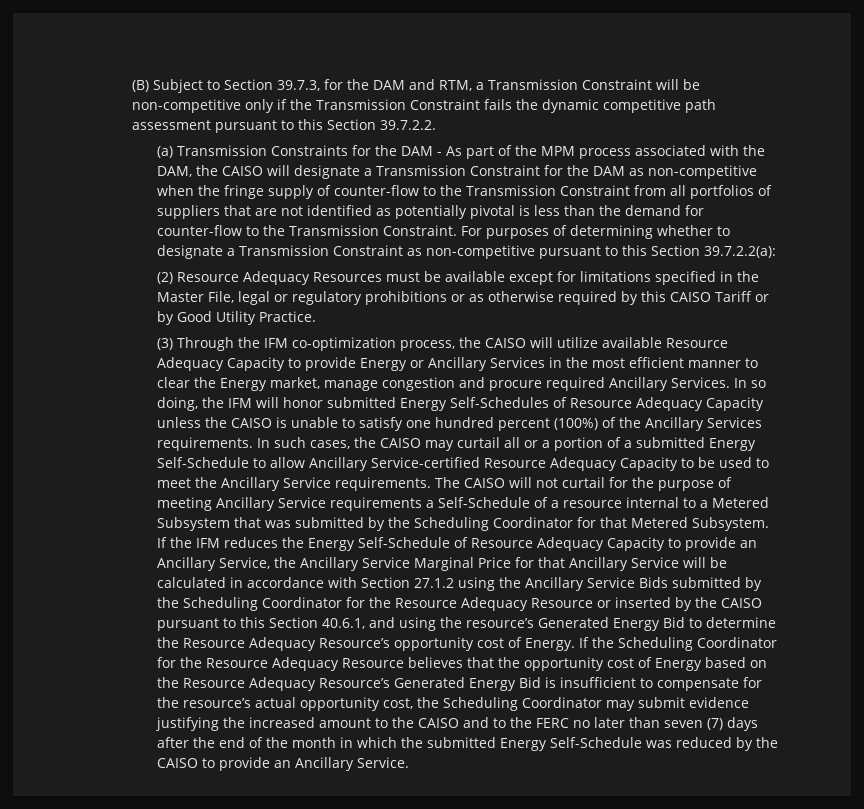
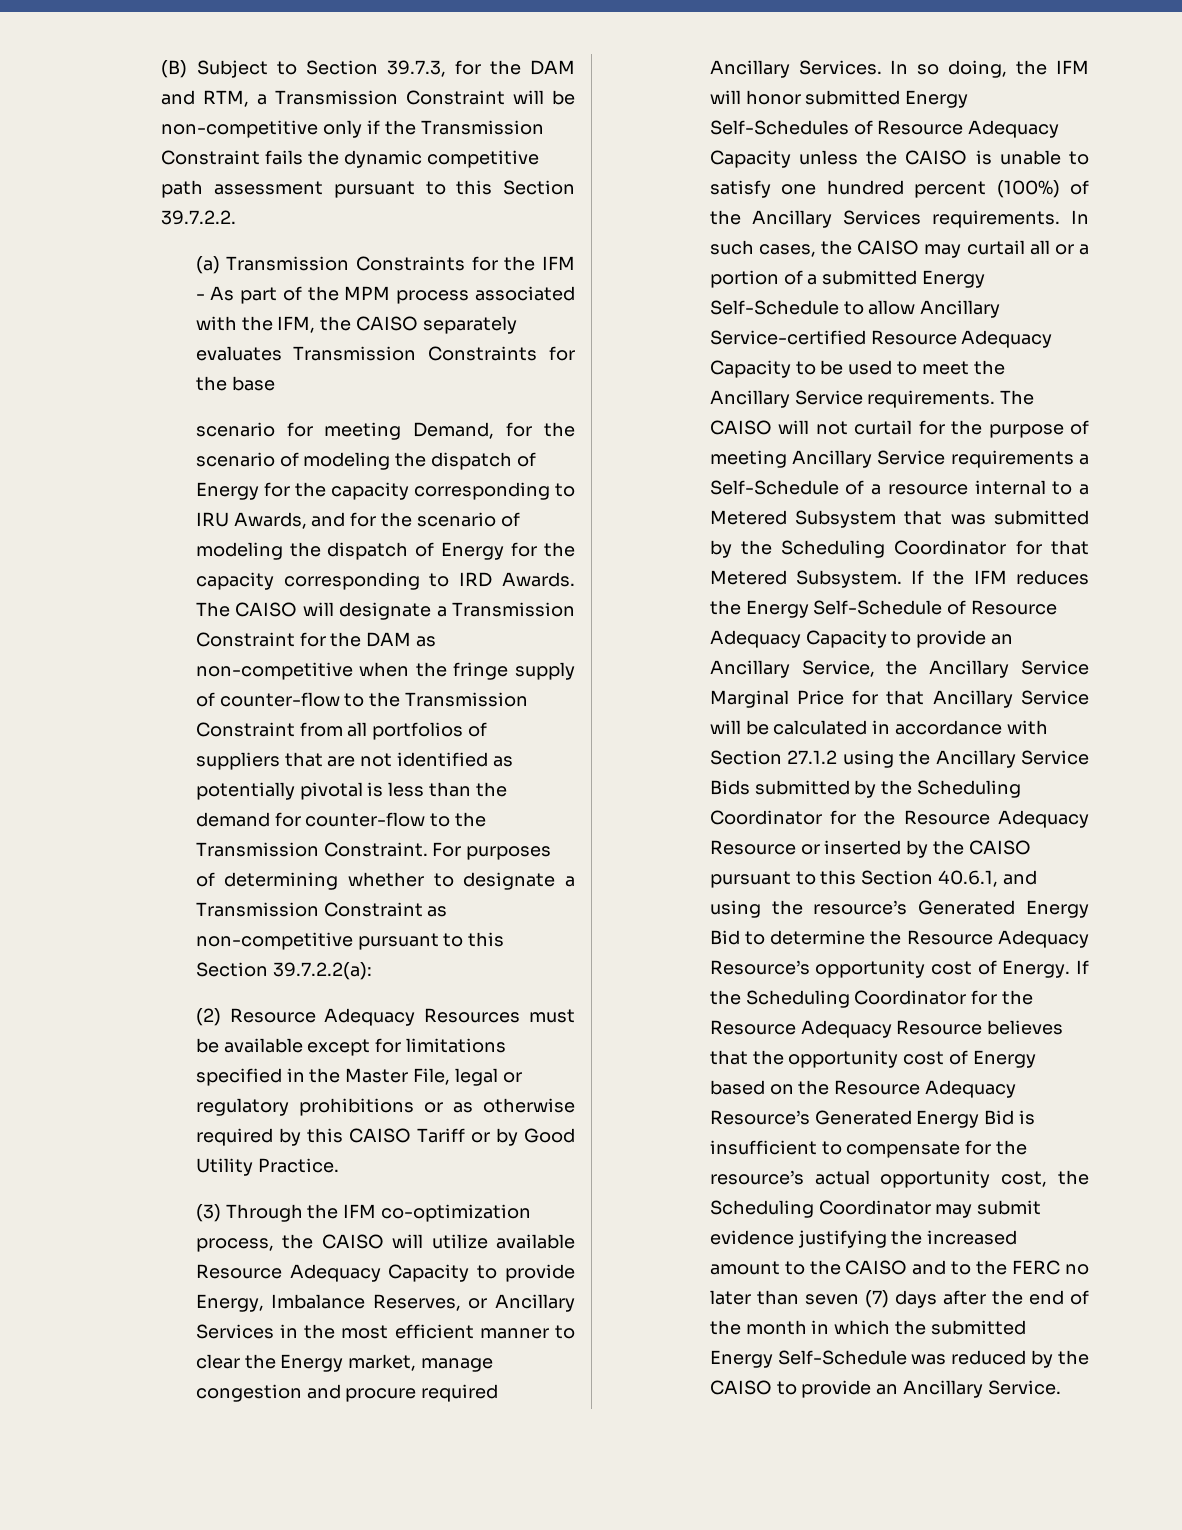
[400,146,433,156] DAM -> [542,256,575,270] IFM
[156,165,263,177] DAM, the CAISO -> [277,316,517,334] [195,346,575,361] [195,376,275,391] [195,422,575,440] [195,452,536,470] [195,482,575,500] [195,512,520,529] [195,542,575,560] [195,572,575,590] [195,602,298,617] IFM, the CAISO separately evaluates Transmission Constraints for the base // scenario for meeting Demand, for the scenario of modeling the dispatch of Energy for the capacity corresponding to IRU Awards, and for the scenario of modeling the dispatch of Energy for the capacity corresponding to IRD Awards. The CAISO
[359,358,407,371] Energy -> [195,1294,461,1312] Energy, Imbalance Reserves,

